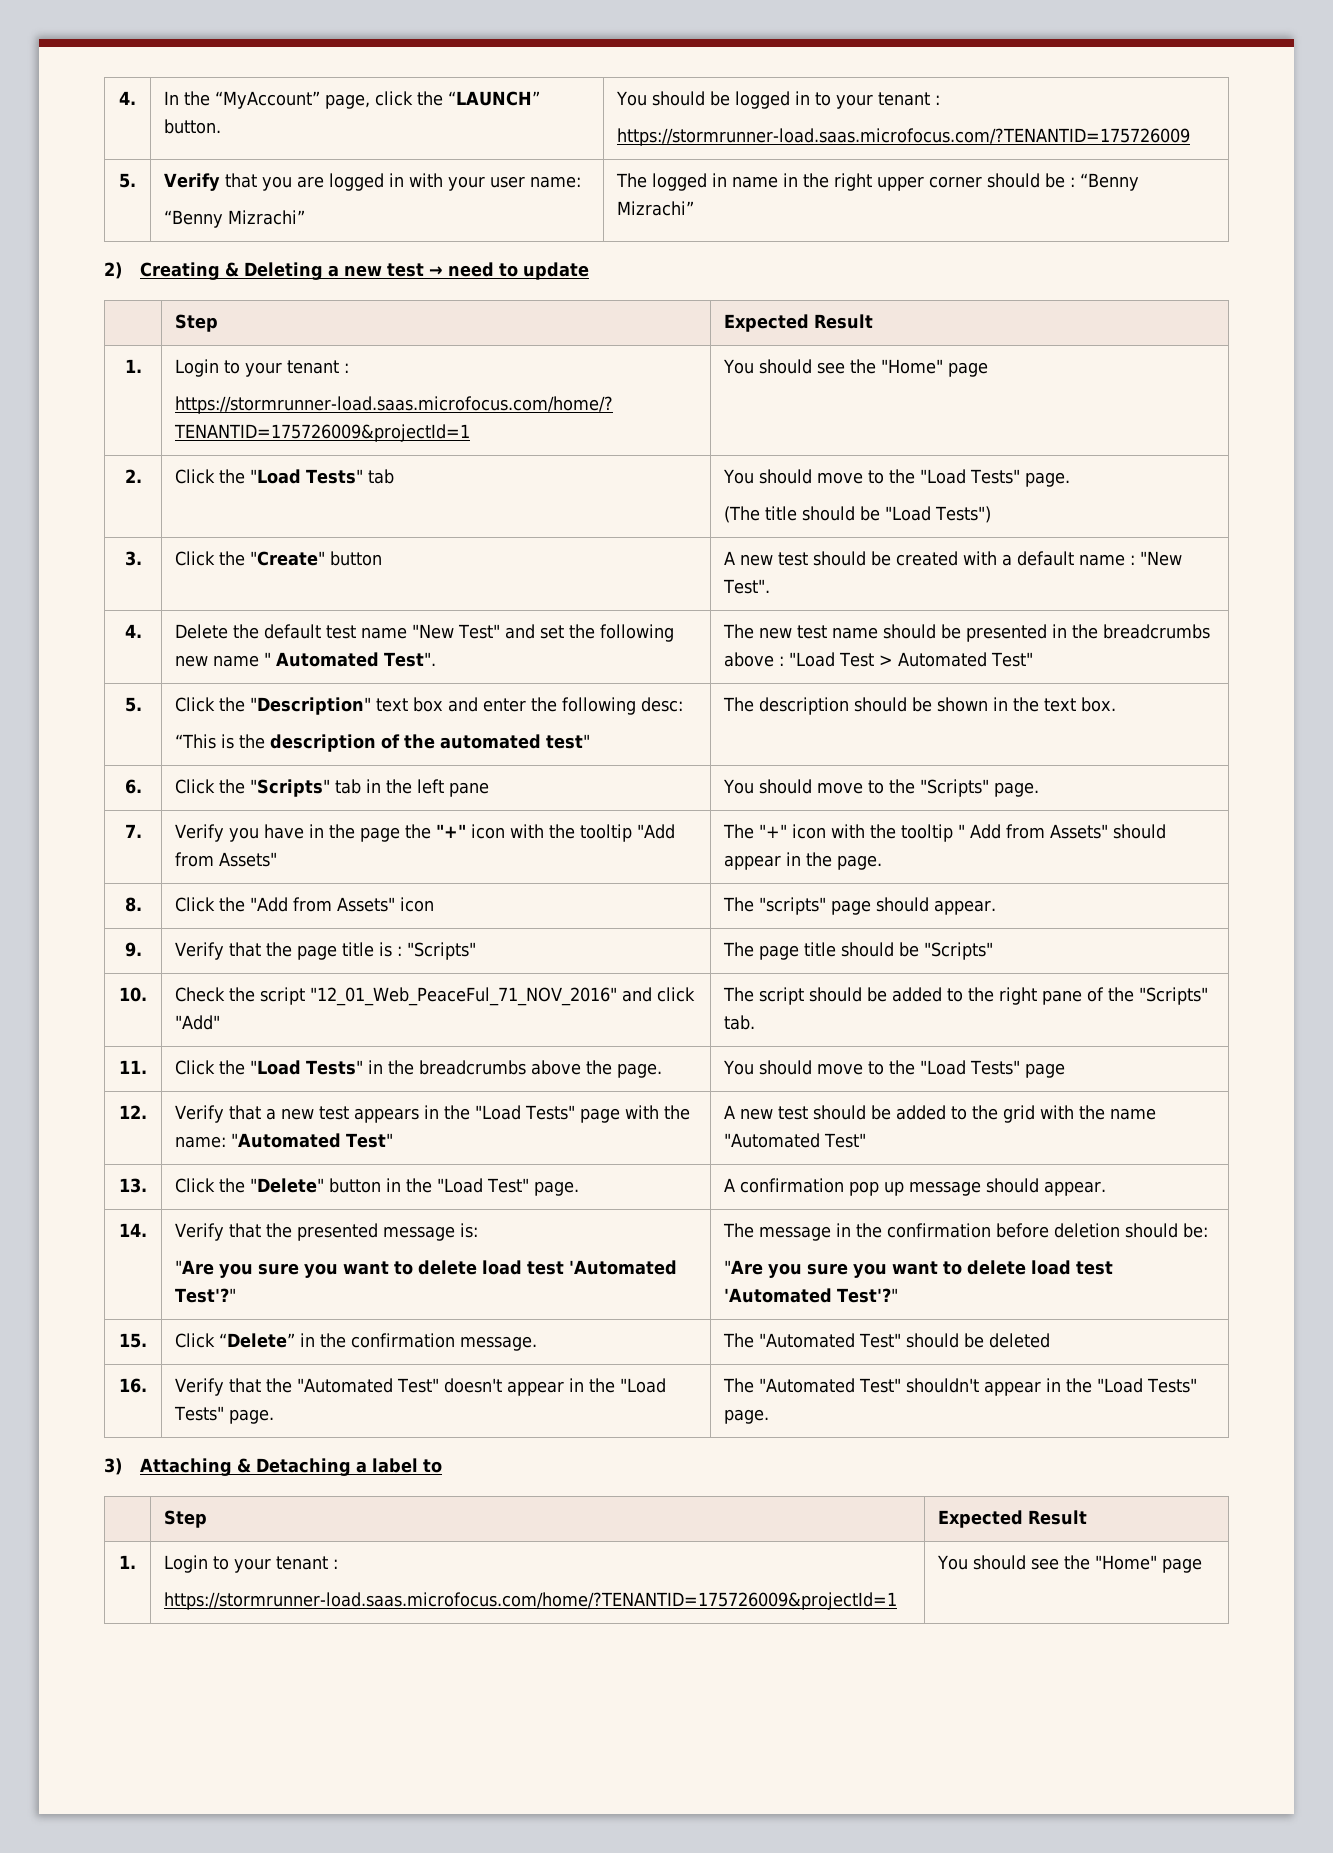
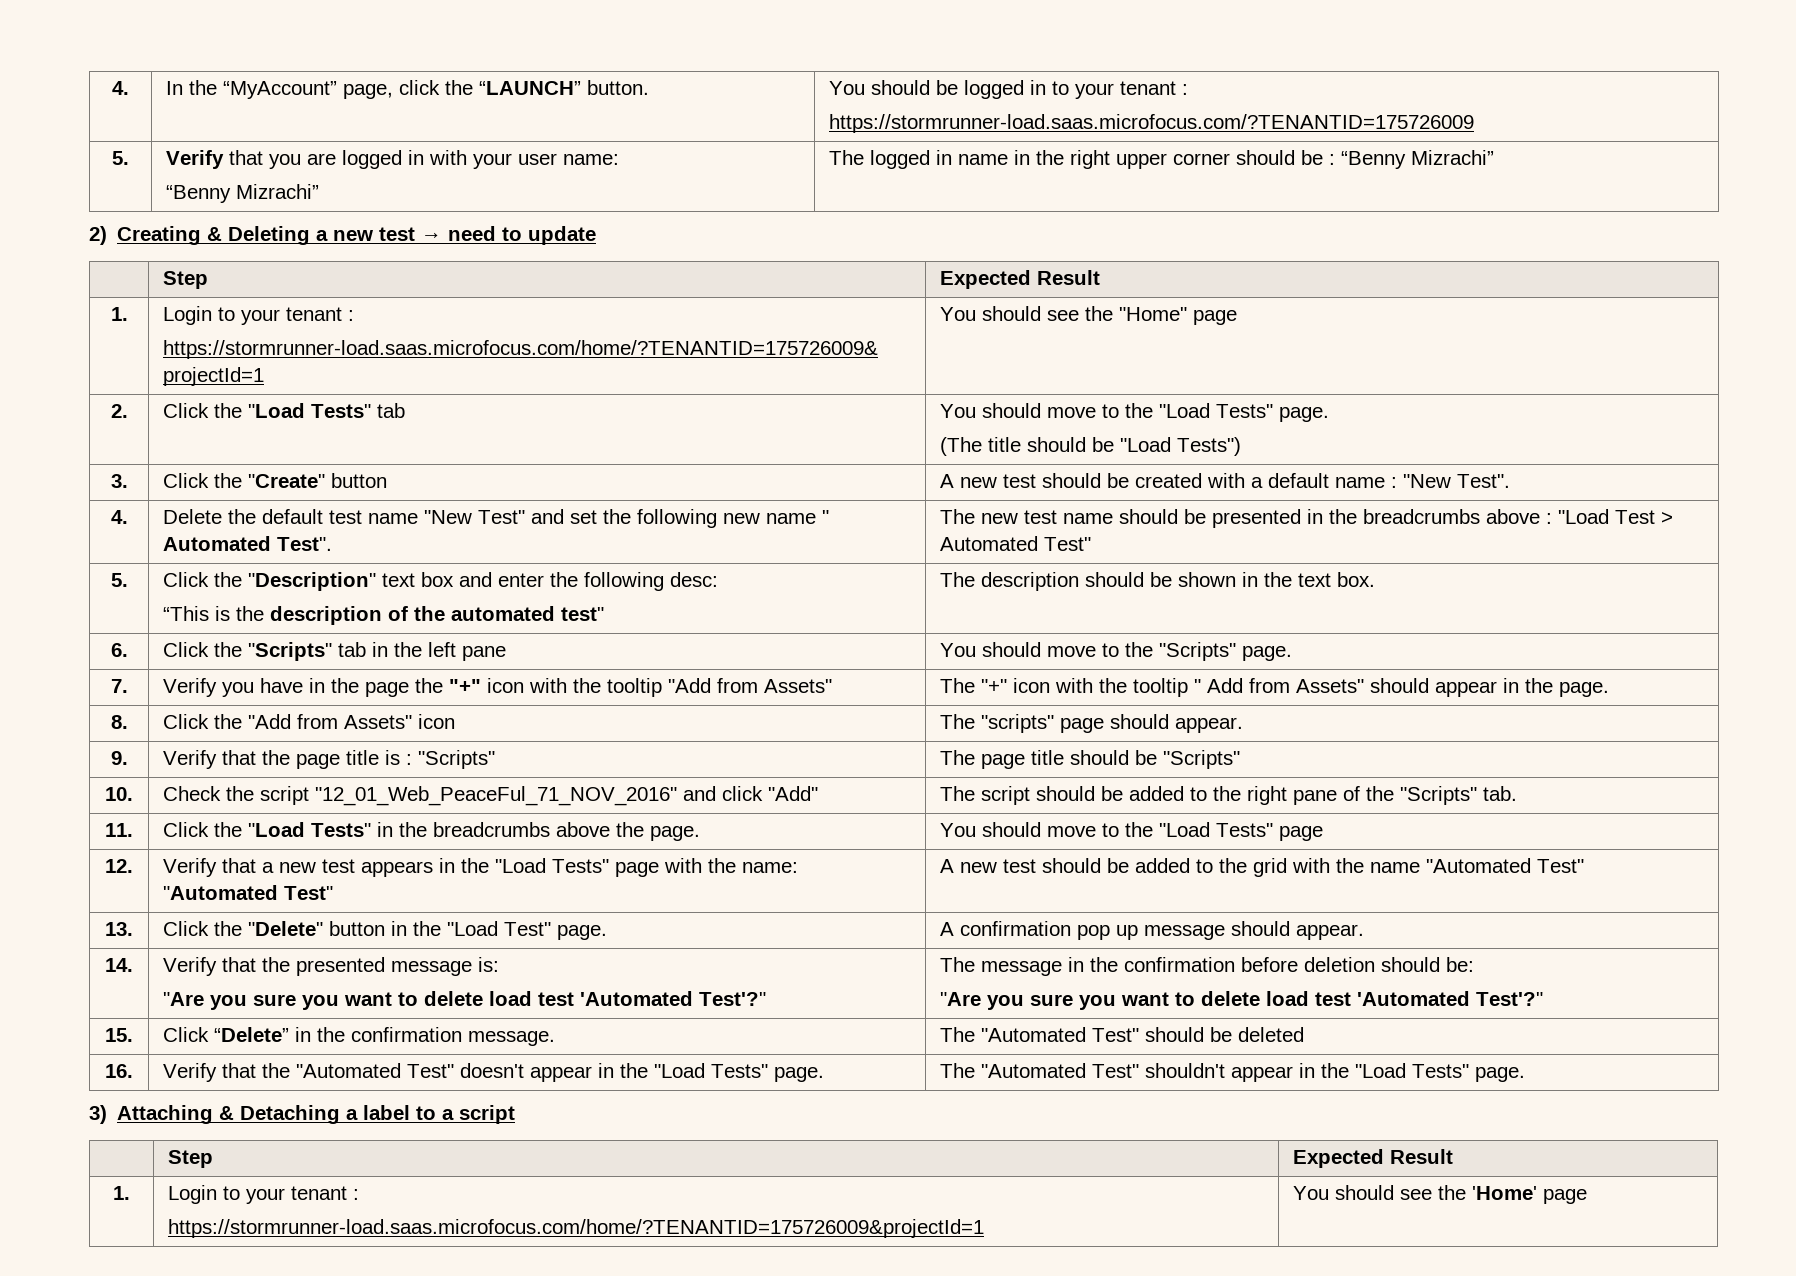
(442, 1466) none -> [442,1105,516,1124] a script
[1095,1555,1158,1570] "Home" -> [1472,1186,1538,1200] 'Home'

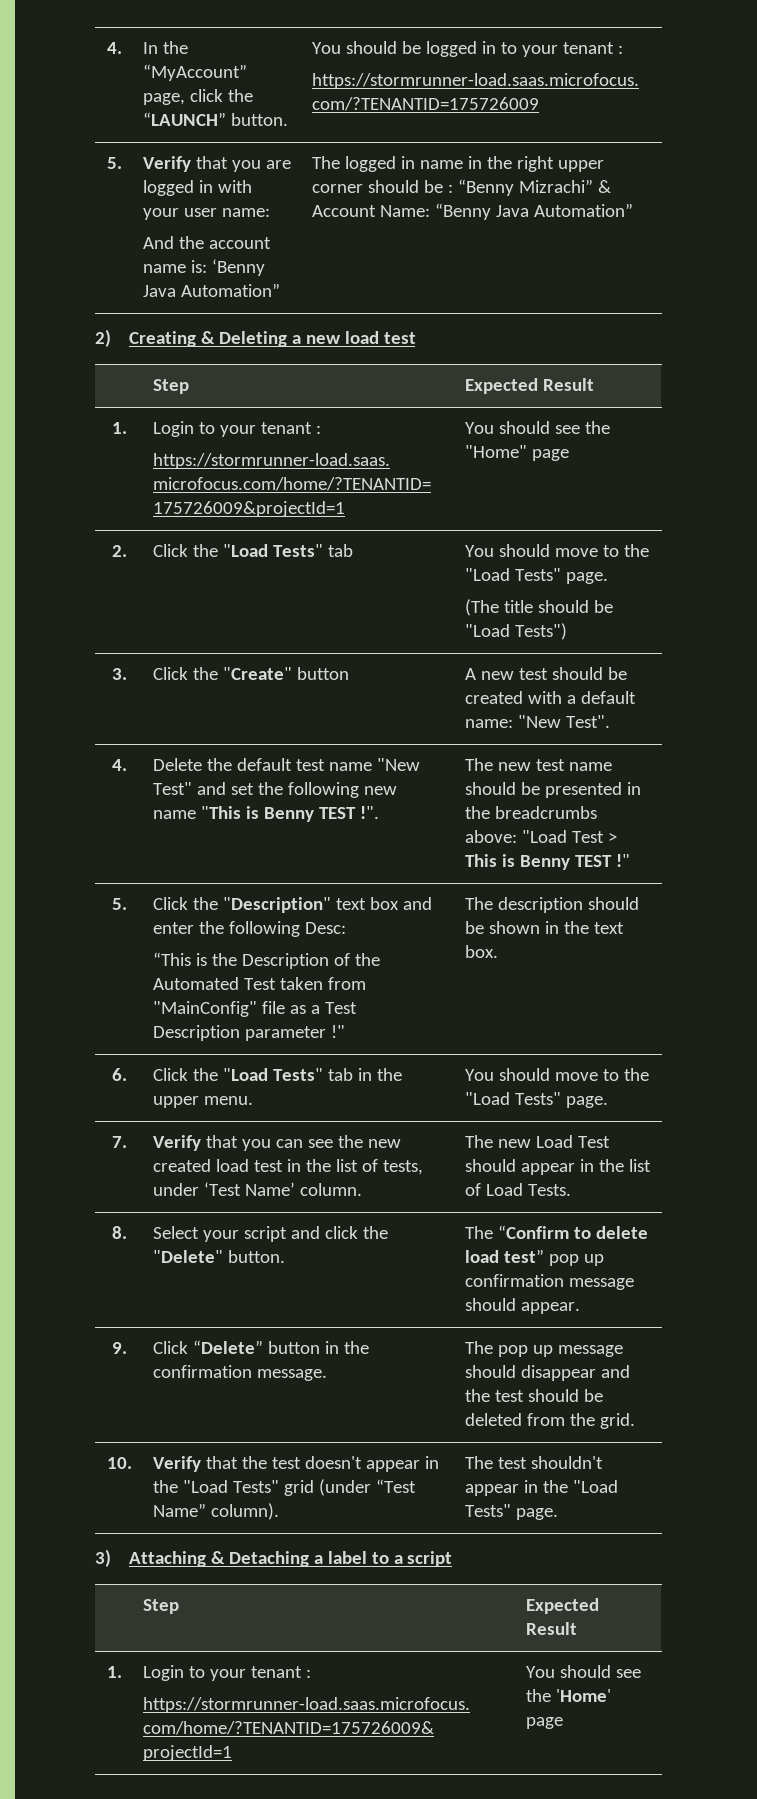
[166,184,320,203] “Benny Mizrachi” -> [142,236,271,249] [142,259,265,276] [142,283,280,297] And the account name is: ‘Benny Java Automation”
(1495, 157) none -> [597,180,611,193] [311,203,633,220] & Account Name: “Benny Java Automation”
[379,226,597,245] test → need to update -> [344,331,416,344] load test
[1335,477,1398,488] name : -> [464,719,513,728] name:
[822,510,830,524] [163,536,333,551] " Automated Test". -> [200,806,379,822] "This is Benny TEST !".
[1486,509,1553,524] above : -> [464,830,517,843] above:
[940,536,1092,551] Automated Test" -> [464,854,630,870] This is Benny TEST !"
[670,572,719,587] desc: -> [304,922,346,934] Desc:
[270,606,605,625] description of the automated test" -> [241,953,380,969] [152,977,366,990] [152,1001,357,1017] [152,1025,345,1041] Description of the Automated Test taken from "MainConfig" file as a Test Description parameter !"
[248,642,333,661] "Scripts" -> [222,1068,323,1081] "Load Tests"
[428,642,507,661] [940,642,1293,661] [110,679,128,693] [163,678,833,697] [940,678,1610,697] [110,715,128,729] [163,714,456,729] [940,714,1244,733] [110,751,128,765] [163,750,496,769] [940,750,1241,769] [105,787,133,801] [163,786,819,806] [940,786,1518,805] [105,823,133,837] [163,822,701,841] [940,822,1324,841] [105,859,133,873] [163,858,799,877] [163,885,334,900] [940,858,1585,877] [105,922,133,936] [163,921,608,940] [940,921,1139,940] left pane | You should move to the "Scripts" page. // 7. | Verify you have in the page the "+" icon with the tooltip "Add from Assets" | The "+" icon with the tooltip " Add from Assets" should appear in the page. // 8. | Click the "Add from Assets" icon | The "scripts" page should appear. // 9. | Verify that the page title is : "Scripts" | The page title should be "Scripts" // 10. | Check the script "12_01_Web_PeaceFul_71_NOV_2016" and click "Add" | The script should be added to the right pane of the "Scripts" tab. // 11. | Click the "Load Tests" in the breadcrumbs above the page. | You should move to the "Load Tests" page // 12. | Verify that a new test appears in the "Load Tests" page with the name: "Automated Test" | A new test should be added to the grid with the name "Automated Test" // 13. | Click the "Delete" button in the "Load Test" page. | A confirmation pop up -> [152,1096,253,1108] [464,1068,649,1081] [464,1092,608,1108] [111,1136,127,1148] [152,1135,401,1151] [152,1159,423,1175] [152,1182,362,1196] [464,1135,610,1148] [464,1159,651,1175] [464,1183,571,1196] [111,1226,127,1239] [152,1226,388,1242] [152,1250,285,1263] [464,1225,648,1239] [464,1249,604,1266] [464,1274,564,1287] upper menu. | You should move to the "Load Tests" page. // 7. | Verify that you can see the new created load test in the list of tests, under ‘Test Name’ column. | The new Load Test should appear in the list of Load Tests. // 8. | Select your script and click the "Delete" button. | The “Confirm to delete load test” pop up confirmation
[105,958,133,972] [163,957,500,976] [163,991,767,1010] [940,957,1475,976] [940,991,1544,1010] [105,1028,133,1042] 14. | Verify that the presented message is: // "Are you sure you want to delete load test 'Automated Test'?" | The message in the confirmation before deletion should be: // "Are you sure you want to delete load test 'Automated Test'?" // 15. -> [111,1342,127,1354] 9.
(290, 1034) none -> [267,1341,320,1354] button
[981,1027,1140,1042] "Automated Test" -> [497,1345,623,1357] [464,1365,630,1381] [464,1389,524,1402] pop up message should disappear and the test
[105,1064,133,1078] [163,1063,455,1082] // 16. | Verify that the "Automated Test" -> [526,1413,635,1429] [106,1457,132,1469] [152,1456,301,1472] from the grid. // 10. | Verify that the test
[774,1067,825,1082] [940,1063,1140,1078] page. | The "Automated Test" -> [283,1479,416,1496] [152,1503,279,1520] [464,1456,527,1469] grid (under “Test Name” column). | The test

